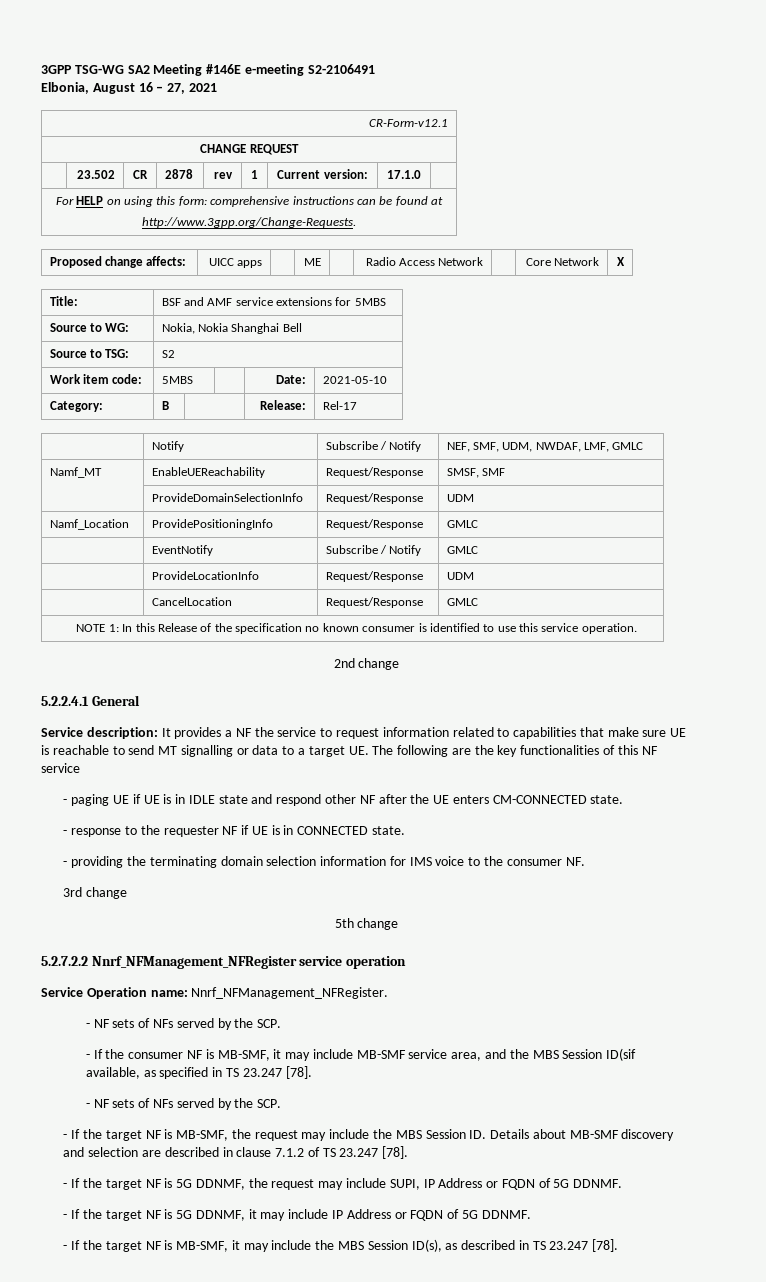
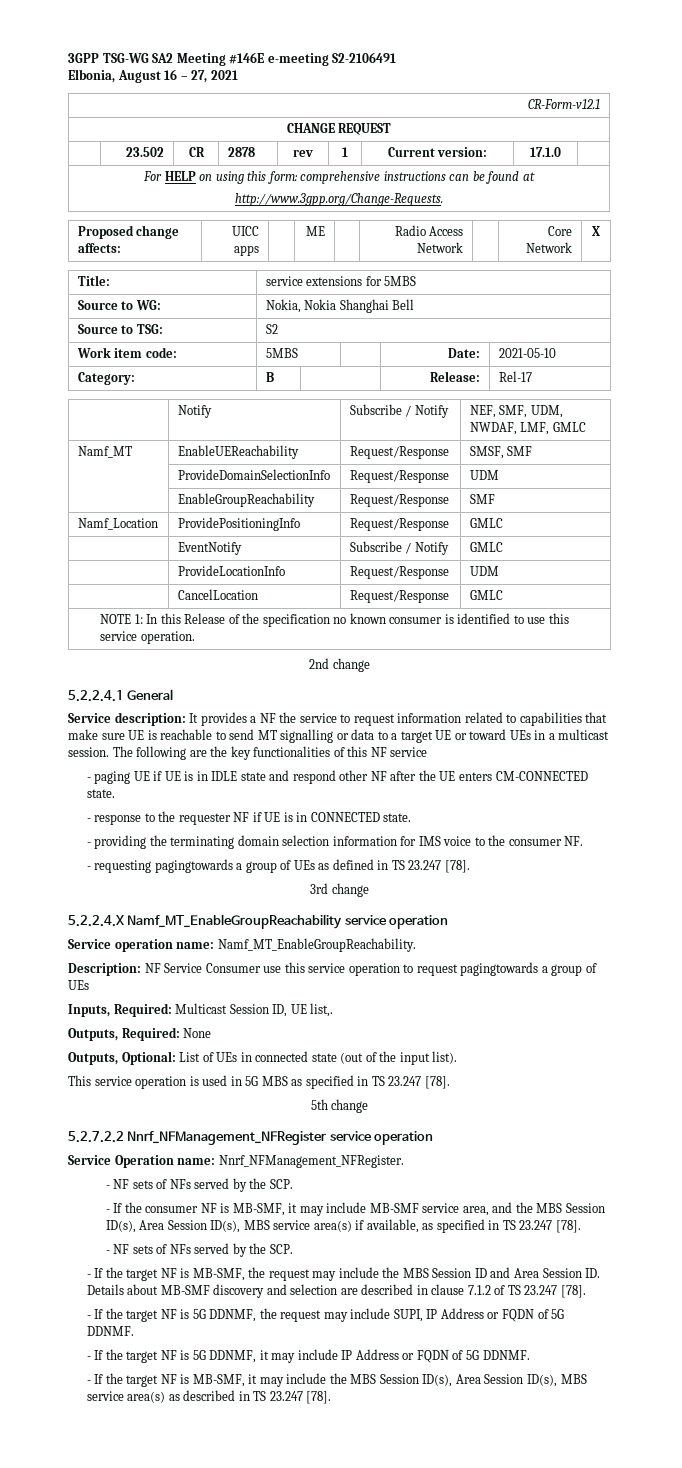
[161,297,233,306] BSF and AMF -> (110, 280) none
(474, 498) none -> [177,493,315,507] [349,494,449,507] [469,494,495,504] // | EnableGroupReachability | Request/Response | SMF
[348,746,369,755] UE. -> [435,729,610,740] [68,747,109,757] UE or toward UEs in a multicast session.
[63,887,128,899] 3rd change -> [86,859,470,873] [310,883,369,897] [68,914,449,929] [68,938,416,952] [68,962,597,976] [68,980,89,990] [68,1003,334,1017] [68,1027,212,1041] [68,1051,458,1065] [68,1075,450,1089] - requesting pagingtowards a group of UEs as defined in TS 23.247 [78]. // 3rd change // 5.2.2.4.X Namf_MT_EnableGroupReachability service operation // Service operation name: Namf_MT_EnableGroupReachability. // Description: NF Service Consumer use this service operation to request pagingtowards a group of UEs // Inputs, Required: Multicast Session ID, UE list,. // Outputs, Required: None // Outputs, Optional: List of UEs in connected state (out of the input list). // This service operation is used in 5G MBS as specified in TS 23.247 [78].
[606,1048,637,1061] ID(sif -> [105,1220,365,1233] ID(s), Area Session ID(s), MBS service area(s) if
(466, 1134) none -> [474,1267,582,1278] ID and Area Session
(442, 1245) none -> [455,1374,587,1387] [86,1391,166,1403] Area Session ID(s), MBS service area(s)

